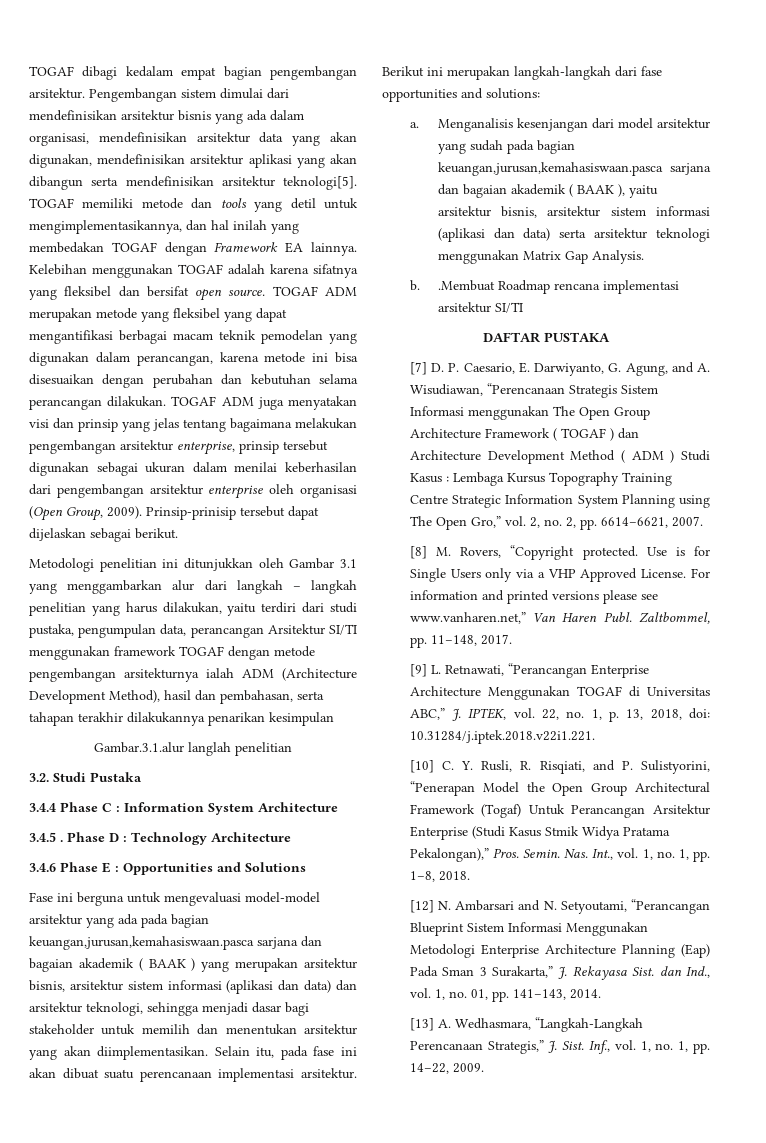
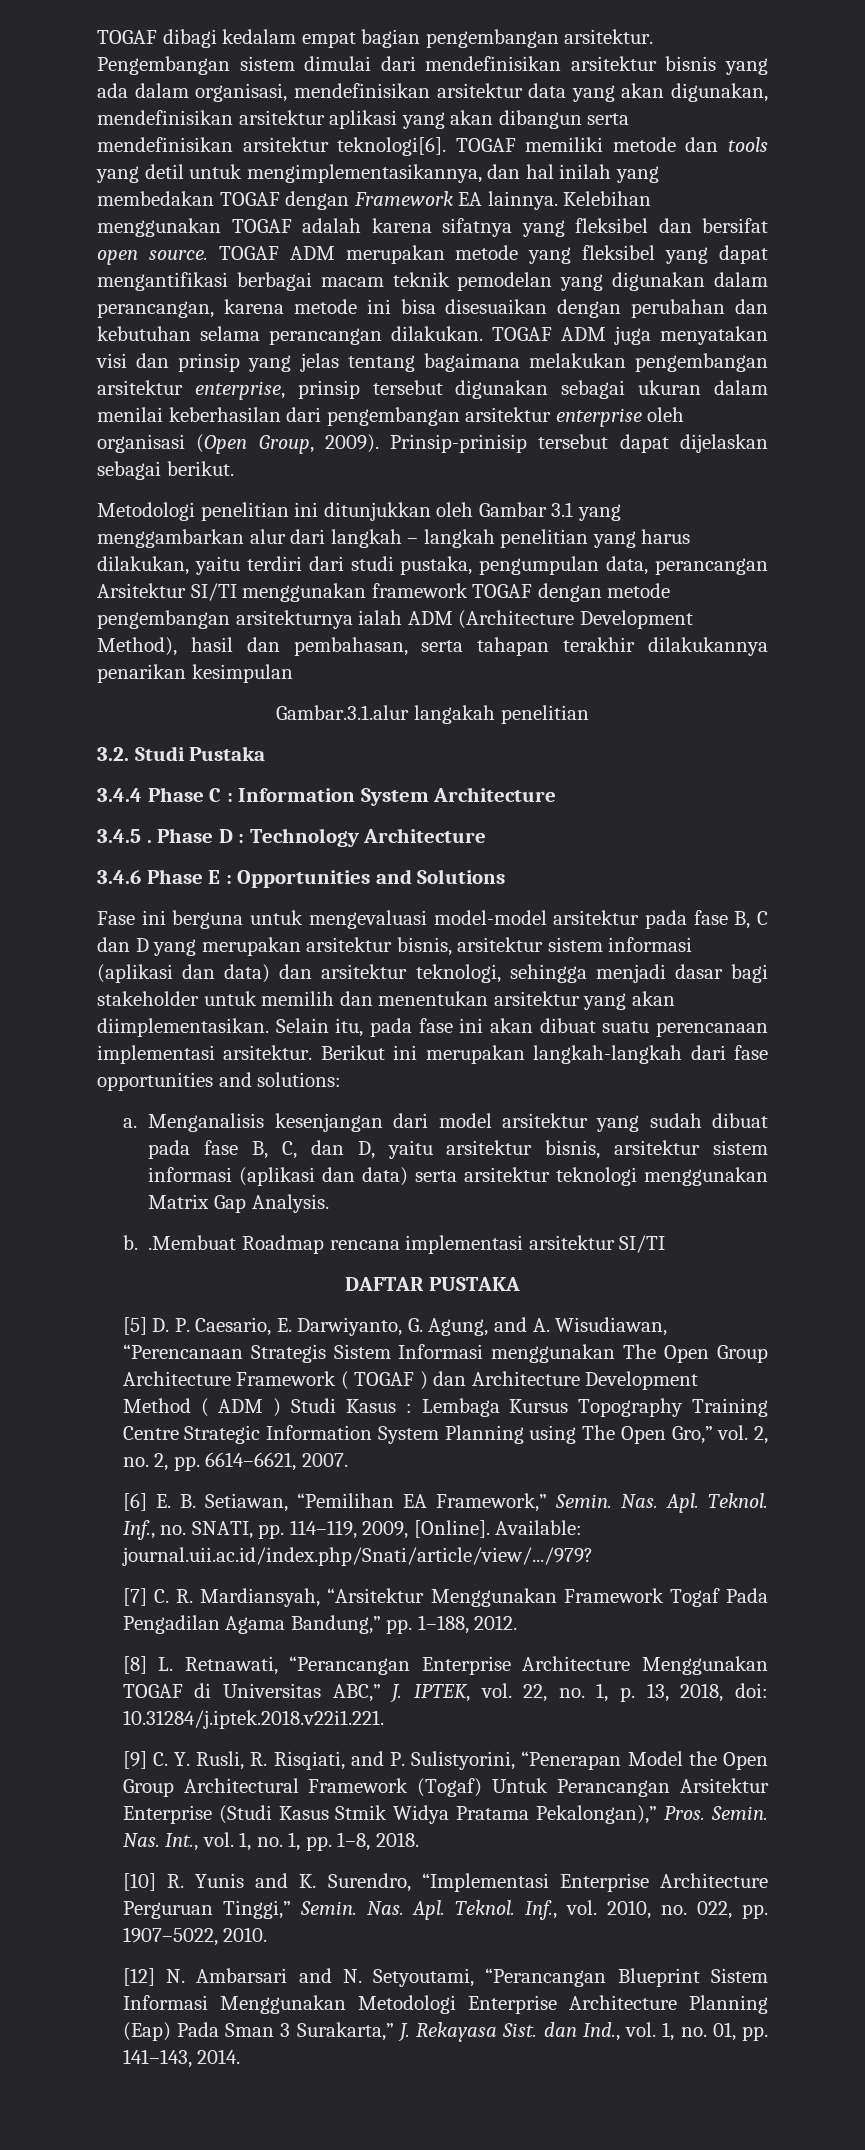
[283,176,357,190] teknologi[5]. -> [337,137,447,156] teknologi[6].
[188,742,231,756] langlah -> [414,705,496,724] langakah
[86,914,209,928] [29,936,322,950] [29,958,196,972] yang ada pada bagian keuangan,jurusan,kemahasiswaan.pasca sarjana dan bagaian akademik ( BAAK ) -> [644,910,769,929] [97,937,149,952] pada fase B, C dan D
[506,140,575,154] [437,162,711,176] [437,184,625,198] pada bagian keuangan,jurusan,kemahasiswaan.pasca sarjana dan bagaian akademik ( BAAK ), -> [712,1113,768,1128] [148,1140,375,1159] dibuat pada fase B, C, dan D,
[409,362,427,375] [7] -> [122,1317,147,1335] [5]
[409,545,710,560] [409,568,710,582] [409,590,658,604] [409,612,710,624] [409,634,512,648] [409,664,427,677] [8] M. Rovers, “Copyright protected. Use is for Single Users only via a VHP Approved License. For information and printed versions please see www.vanharen.net,” Van Haren Publ. Zaltbommel, pp. 11–148, 2017. // [9] -> [122,1493,768,1513] [122,1520,583,1540] [121,1547,593,1566] [122,1588,768,1607] [122,1615,518,1634] [122,1656,147,1674] [6] E. B. Setiawan, “Pemilihan EA Framework,” Semin. Nas. Apl. Teknol. Inf., no. SNATI, pp. 114–119, 2009, [Online]. Available: journal.uii.ac.id/index.php/Snati/article/view/.../979? // [7] C. R. Mardiansyah, “Arsitektur Menggunakan Framework Togaf Pada Pengadilan Agama Bandung,” pp. 1–188, 2012. // [8]
[409,760,434,773] [10] -> [122,1751,147,1769] [9]
(470, 876) none -> [122,1873,768,1892] [122,1900,769,1920] [122,1927,268,1946] // [10] R. Yunis and K. Surendro, “Implementasi Enterprise Architecture Perguruan Tinggi,” Semin. Nas. Apl. Teknol. Inf., vol. 2010, no. 022, pp. 1907–5022, 2010.
[409,1017,643,1032] [409,1040,710,1054] [409,1063,484,1074] // [13] A. Wedhasmara, “Langkah-Langkah Perencanaan Strategis,” J. Sist. Inf., vol. 1, no. 1, pp. 14–22, 2009. -> (241, 2056) none

